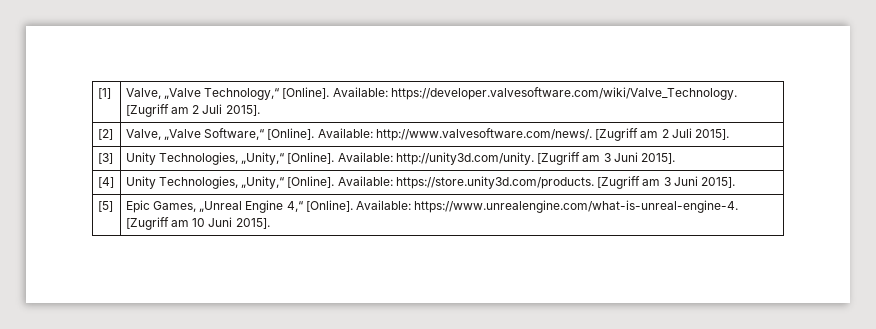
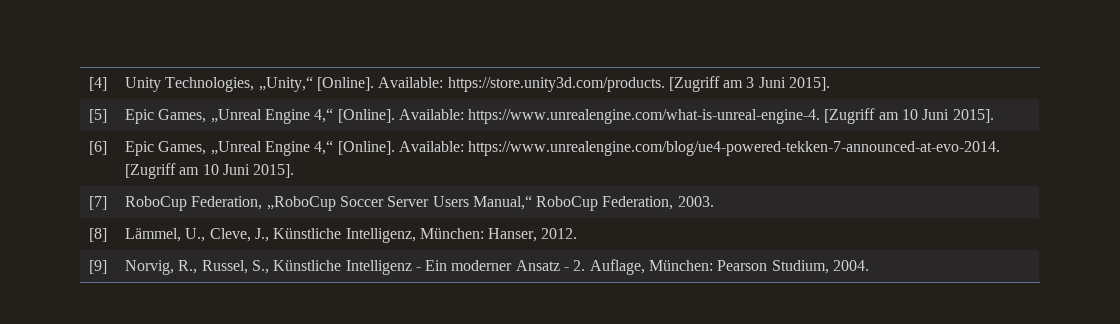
[97,88,111,99] [125,87,737,100] [125,104,260,117] [97,129,113,140] [125,128,729,141] [97,153,113,164] [125,152,675,165] [1] | Valve, „Valve Technology,“ [Online]. Available: https://developer.valvesoftware.com/wiki/Valve_Technology. [Zugriff am 2 Juli 2015]. // [2] | Valve, „Valve Software,“ [Online]. Available: http://www.valvesoftware.com/news/. [Zugriff am 2 Juli 2015]. // [3] | Unity Technologies, „Unity,“ [Online]. Available: http://unity3d.com/unity. [Zugriff am 3 Juni 2015]. // -> (88, 84) none
(270, 223) none -> [88,141,107,155] [124,140,1001,156] [124,163,295,179] [88,196,107,210] [124,195,714,211] [88,228,107,242] [124,228,578,243] [88,260,107,274] [124,259,870,275] // [6] | Epic Games, „Unreal Engine 4,“ [Online]. Available: https://www.unrealengine.com/blog/ue4-powered-tekken-7-announced-at-evo-2014. [Zugriff am 10 Juni 2015]. // [7] | RoboCup Federation, „RoboCup Soccer Server Users Manual,“ RoboCup Federation, 2003. // [8] | Lämmel, U., Cleve, J., Künstliche Intelligenz, München: Hanser, 2012. // [9] | Norvig, R., Russel, S., Künstliche Intelligenz - Ein moderner Ansatz - 2. Auflage, München: Pearson Studium, 2004.

